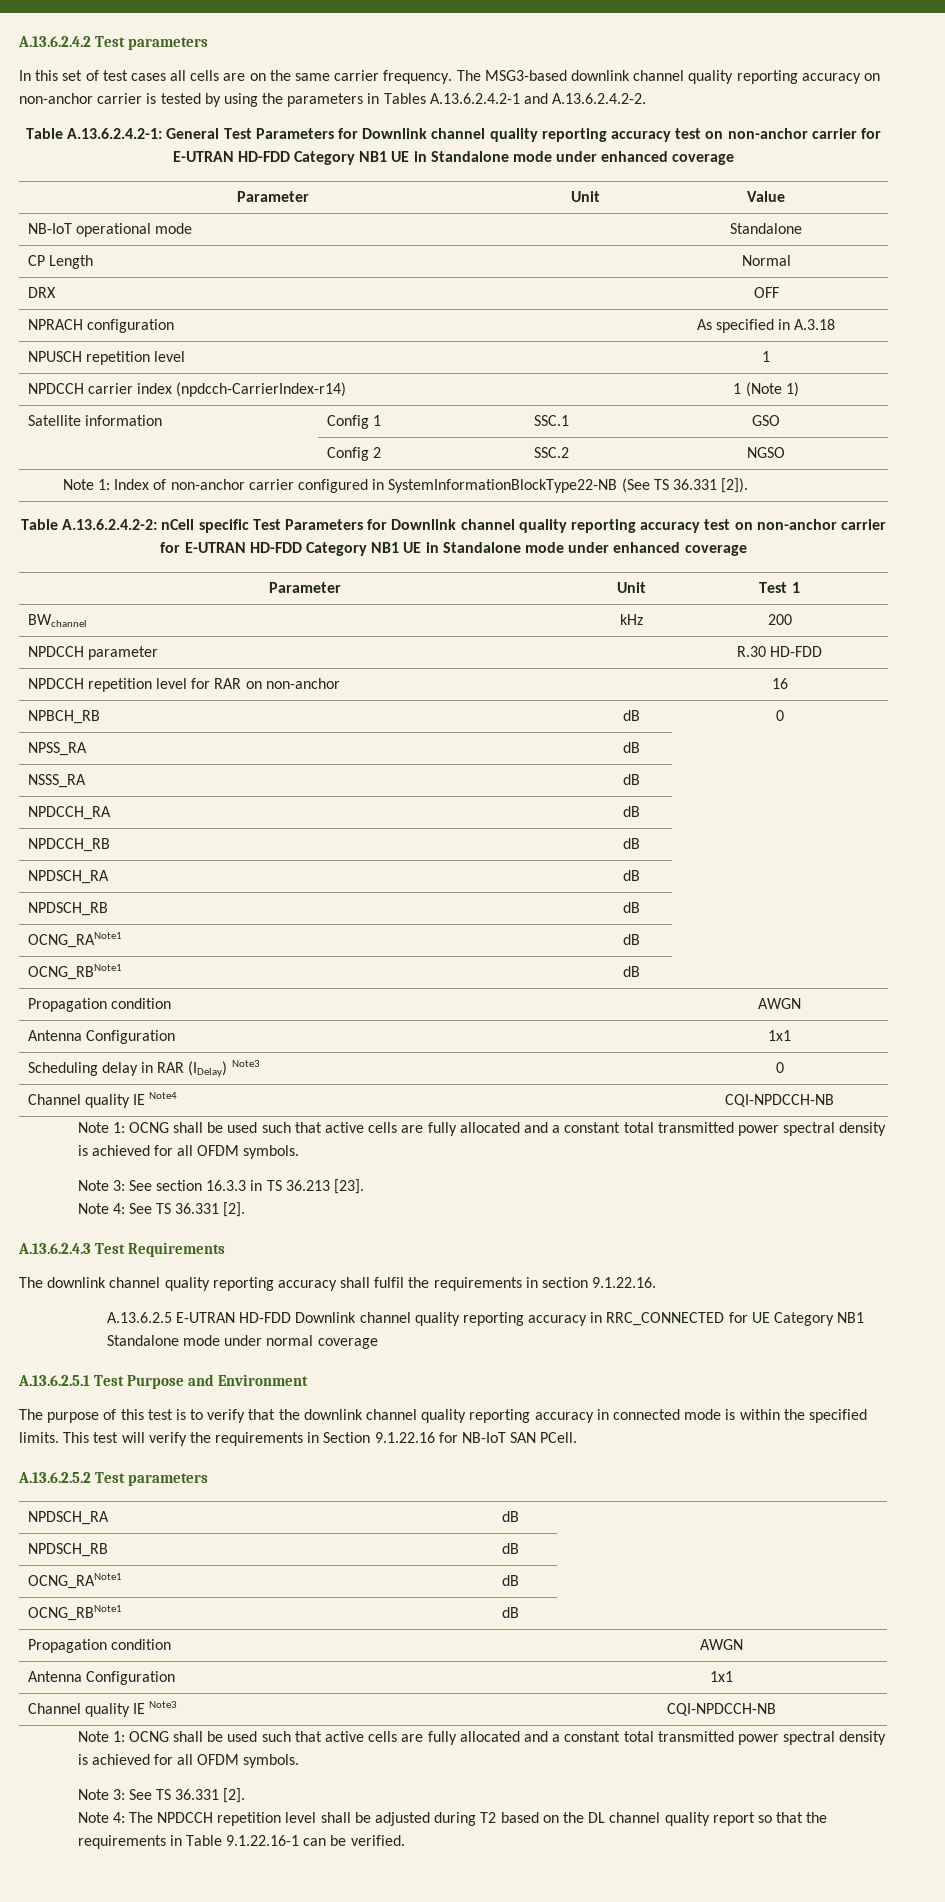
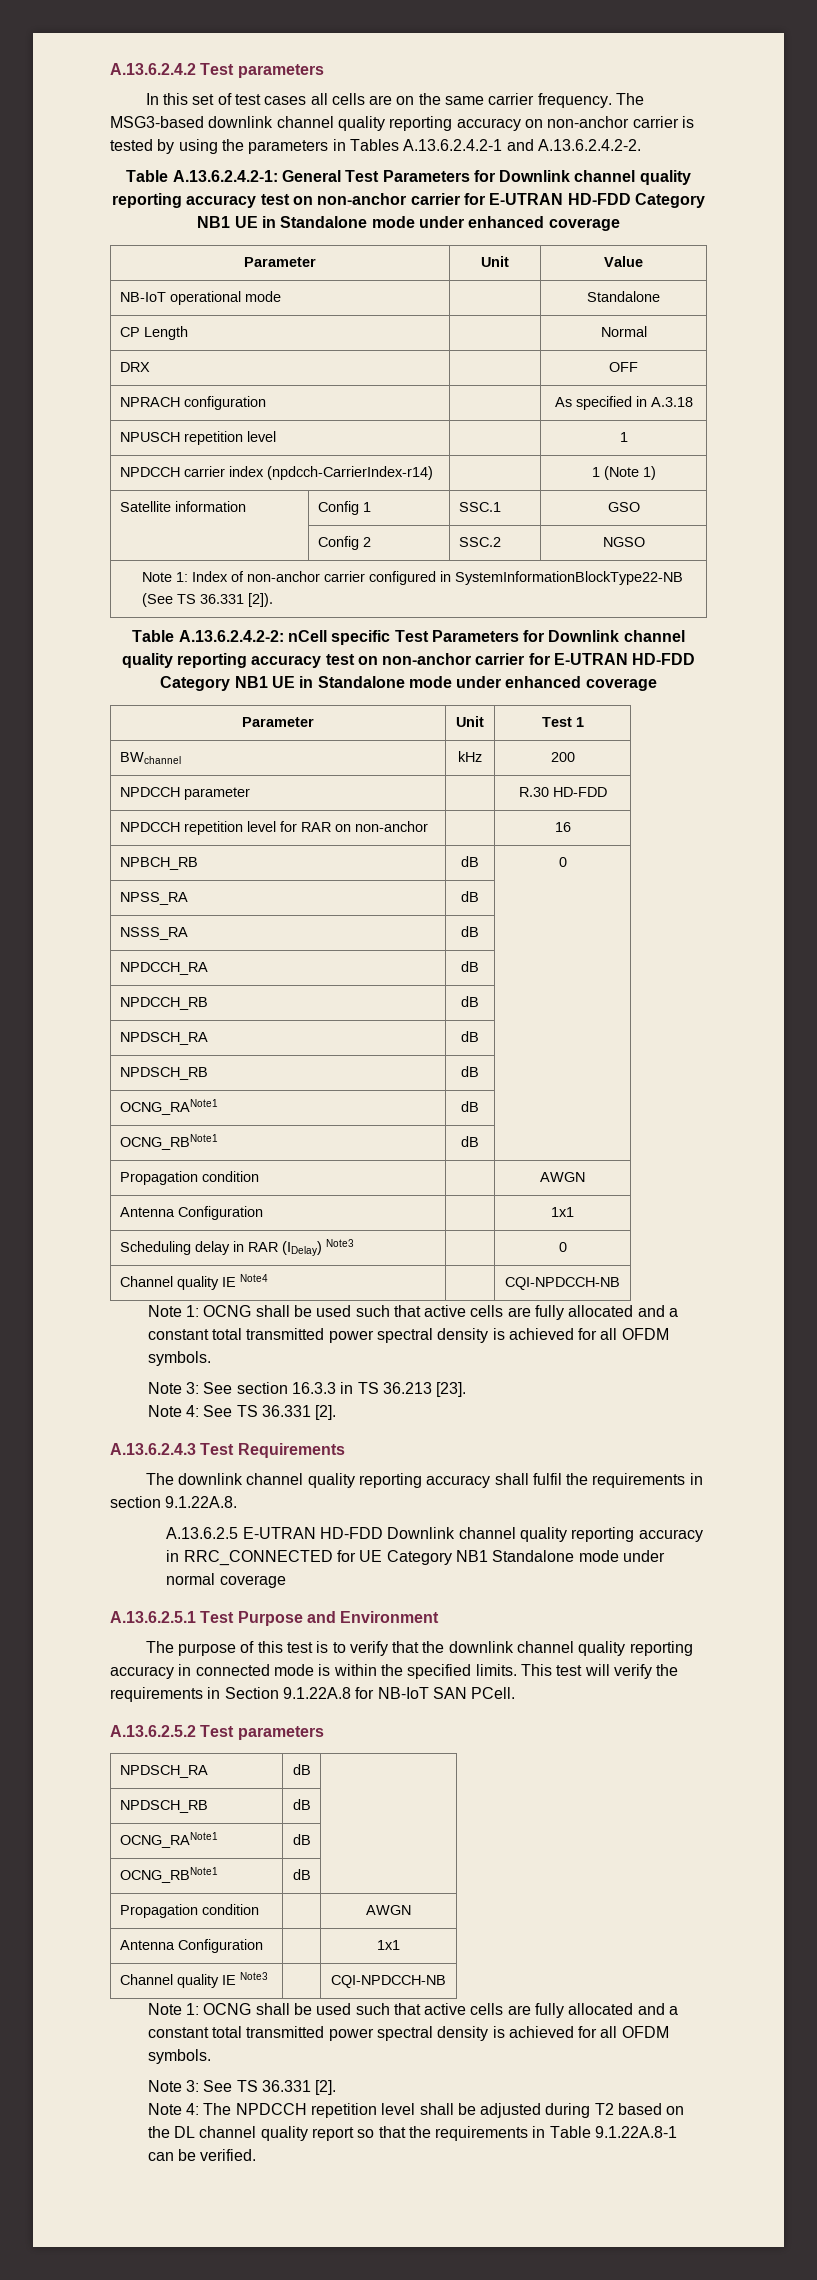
[592,1277,657,1288] 9.1.22.16. -> [165,1496,238,1508] 9.1.22A.8.
[374,1432,435,1443] 9.1.22.16 -> [282,1687,351,1699] 9.1.22A.8
[226,1835,300,1846] 9.1.22.16-1 -> [595,2126,678,2138] 9.1.22A.8-1

